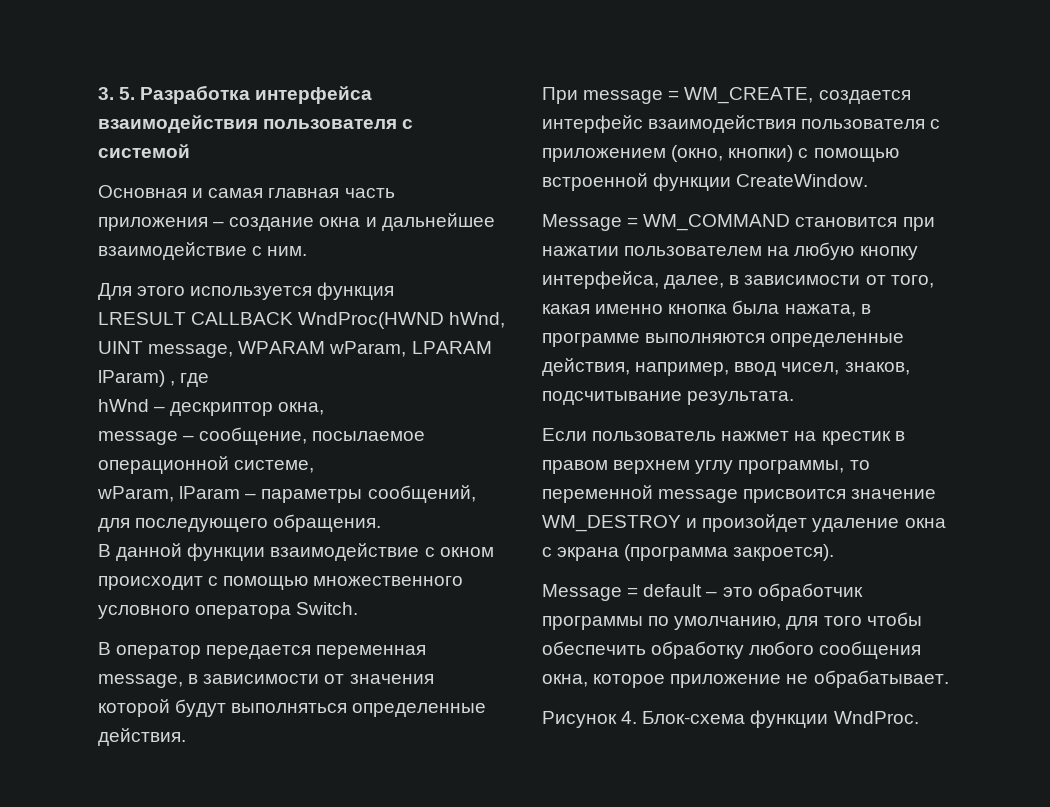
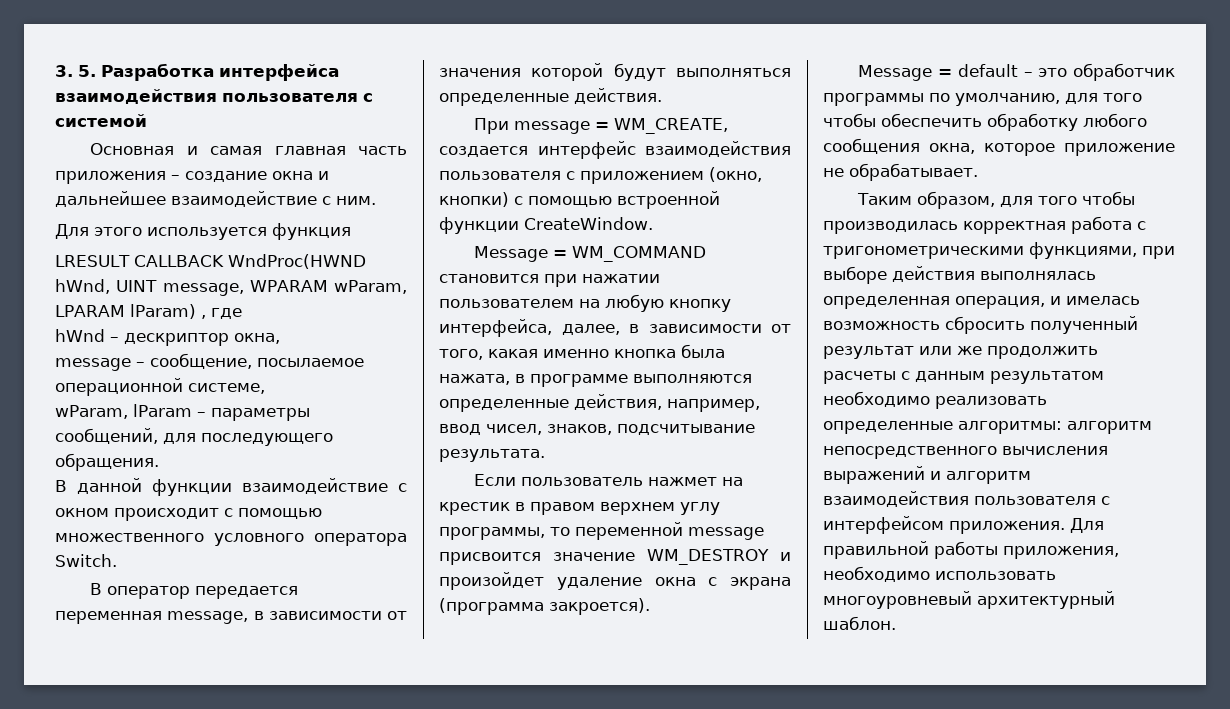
[542,710,919,728] Рисунок 4. Блок-схема функции WndProc. -> [857,191,1136,209] [823,216,1146,234] [823,242,1175,259] [823,266,1096,284] [823,296,1140,309] [823,316,1138,334] [823,346,1098,359] [823,371,1104,384] [823,391,1047,409] [823,421,1152,434] [823,446,1108,459] [823,466,1031,484] [823,491,1110,507] [823,516,1104,534] [823,541,1119,559] [823,566,1056,582] [823,591,1115,609] [823,616,896,630] Таким образом, для того чтобы производилась корректная работа с тригонометрическими функциями, при выборе действия выполнялась определенная операция, и имелась возможность сбросить полученный результат или же продолжить расчеты с данным результатом необходимо реализовать определенные алгоритмы: алгоритм непосредственного вычисления выражений и алгоритм взаимодействия пользователя с интерфейсом приложения. Для правильной работы приложения, необходимо использовать многоуровневый архитектурный шаблон.

